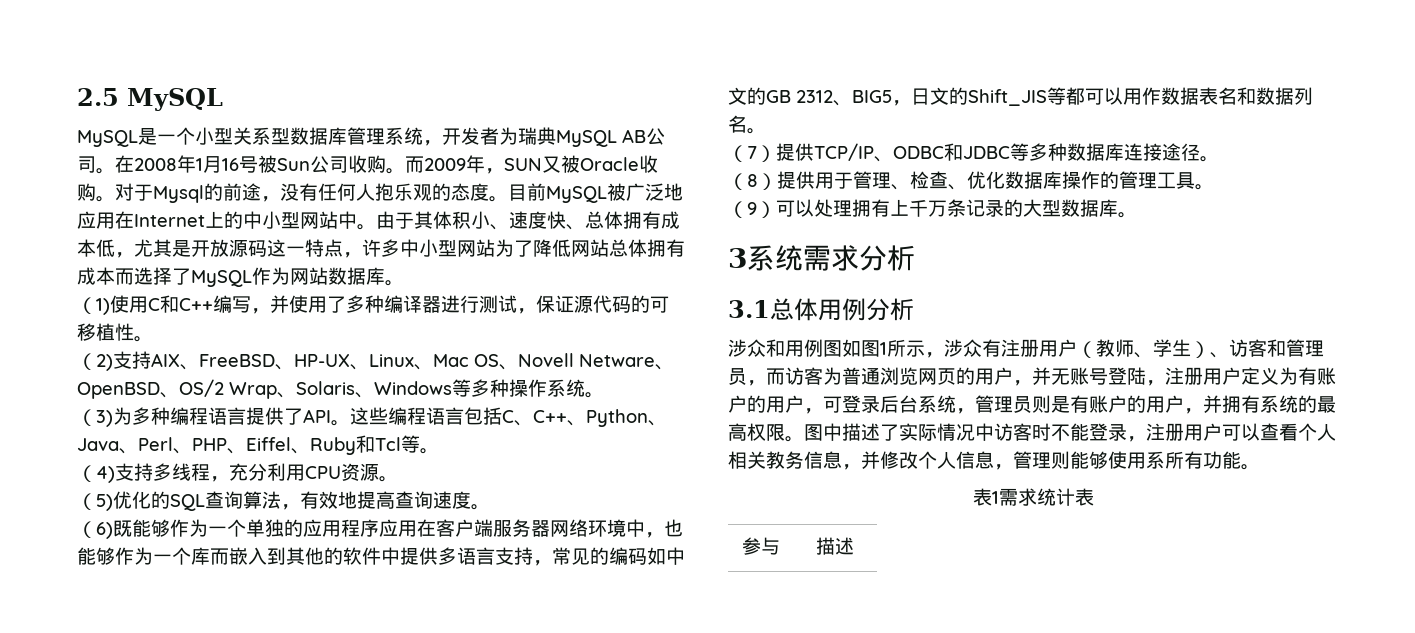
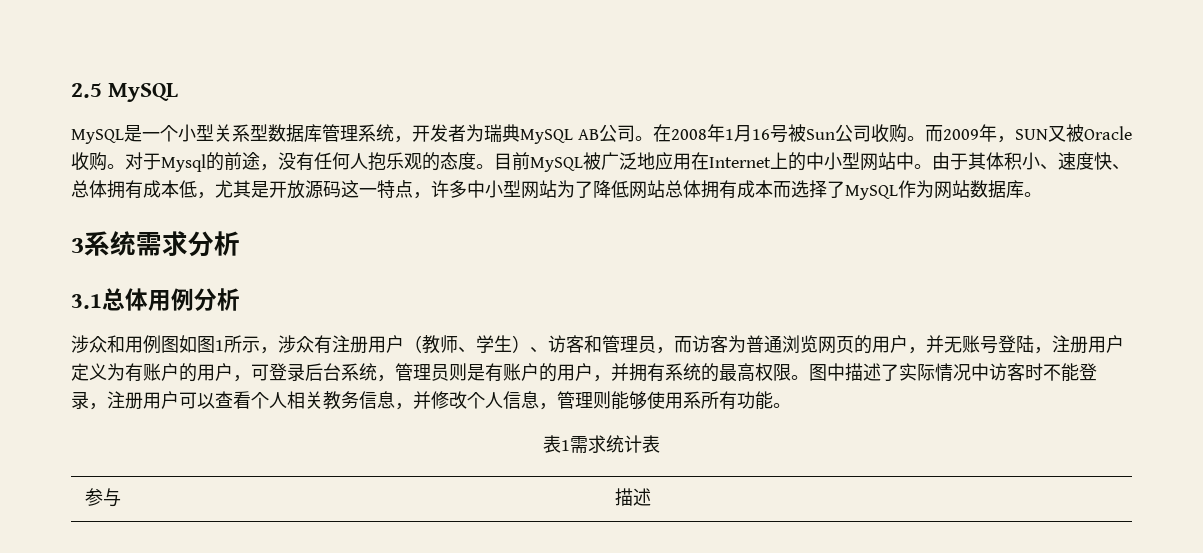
[77,295,669,315] [77,323,153,342] [77,351,674,371] [77,379,604,399] [77,407,667,427] [77,435,439,455] [77,463,398,483] [77,491,490,511] [77,519,683,539] [77,547,685,566] [728,87,1313,106] [728,115,766,134] [728,143,1219,162] [728,171,1214,190] [728,199,1137,218] // （1)使用C和C++编写，并使用了多种编译器进行测试，保证源代码的可移植性。 // （2)支持AIX、FreeBSD、HP-UX、Linux、Mac OS、Novell Netware、OpenBSD、OS/2 Wrap、Solaris、Windows等多种操作系统。 // （3)为多种编程语言提供了API。这些编程语言包括C、C++、Python、Java、Perl、PHP、Eiffel、Ruby和Tcl等。 // （4)支持多线程，充分利用CPU资源。 // （5)优化的SQL查询算法，有效地提高查询速度。 // （6)既能够作为一个单独的应用程序应用在客户端服务器网络环境中，也能够作为一个库而嵌入到其他的软件中提供多语言支持，常见的编码如中文的GB 2312、BIG5，日文的Shift_JIS等都可以用作数据表名和数据列名。 // （7）提供TCP/IP、ODBC和JDBC等多种数据库连接途径。 // （8）提供用于管理、检查、优化数据库操作的管理工具。 // （9）可以处理拥有上千万条记录的大型数据库。 -> (1042, 194) none

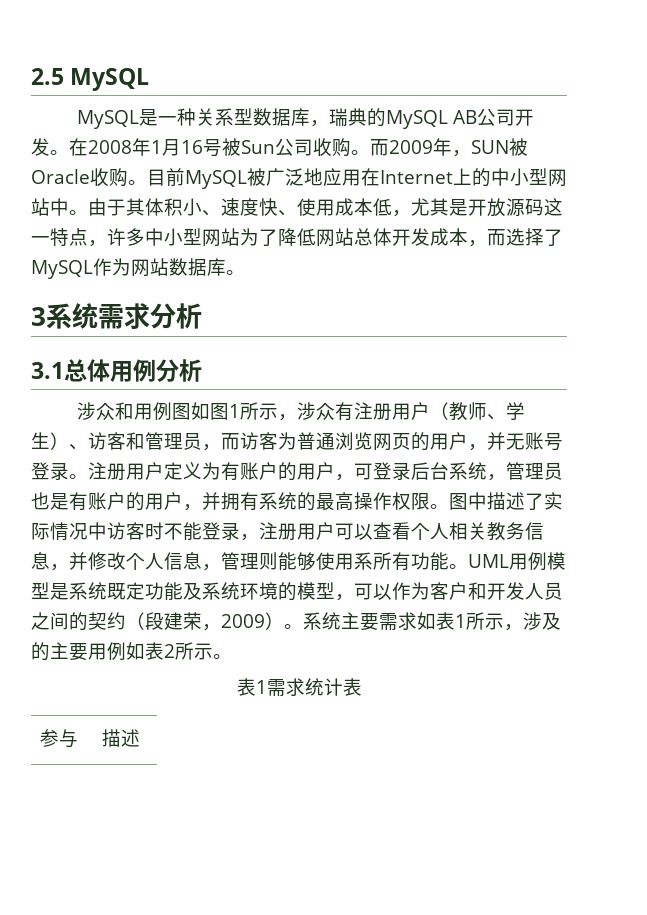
[160,124,214,142] 个小型 -> [176,108,196,126] 种
[322,124,520,143] 管理系统，开发者为瑞典 -> [309,108,386,127] ，瑞典的
(635, 133) none -> [514,109,534,126] [31,138,50,156] 开发
[1047,125,1066,142] 又 -> (509, 147) none
[125,152,494,172] 对于Mysql的前途，没有任何人抱乐观的态度。 -> (147, 182) none
[71,180,143,199] 总体拥有 -> [297,198,335,216] 使用
[701,180,773,199] 拥有成本 -> [392,228,487,247] 开发成本，
[1016,335,1052,354] 陆， -> [50,462,88,480] 录。
[449,363,467,381] 则 -> [31,492,50,510] 也
(755, 372) none -> [354,492,392,510] 操作
(791, 405) none -> [468,552,566,571] [31,582,563,601] [31,612,561,631] [31,642,232,661] UML用例模型是系统既定功能及系统环境的模型，可以作为客户和开发人员之间的契约（段建荣，2009）。系统主要需求如表1所示，涉及的主要用例如表2所示。

